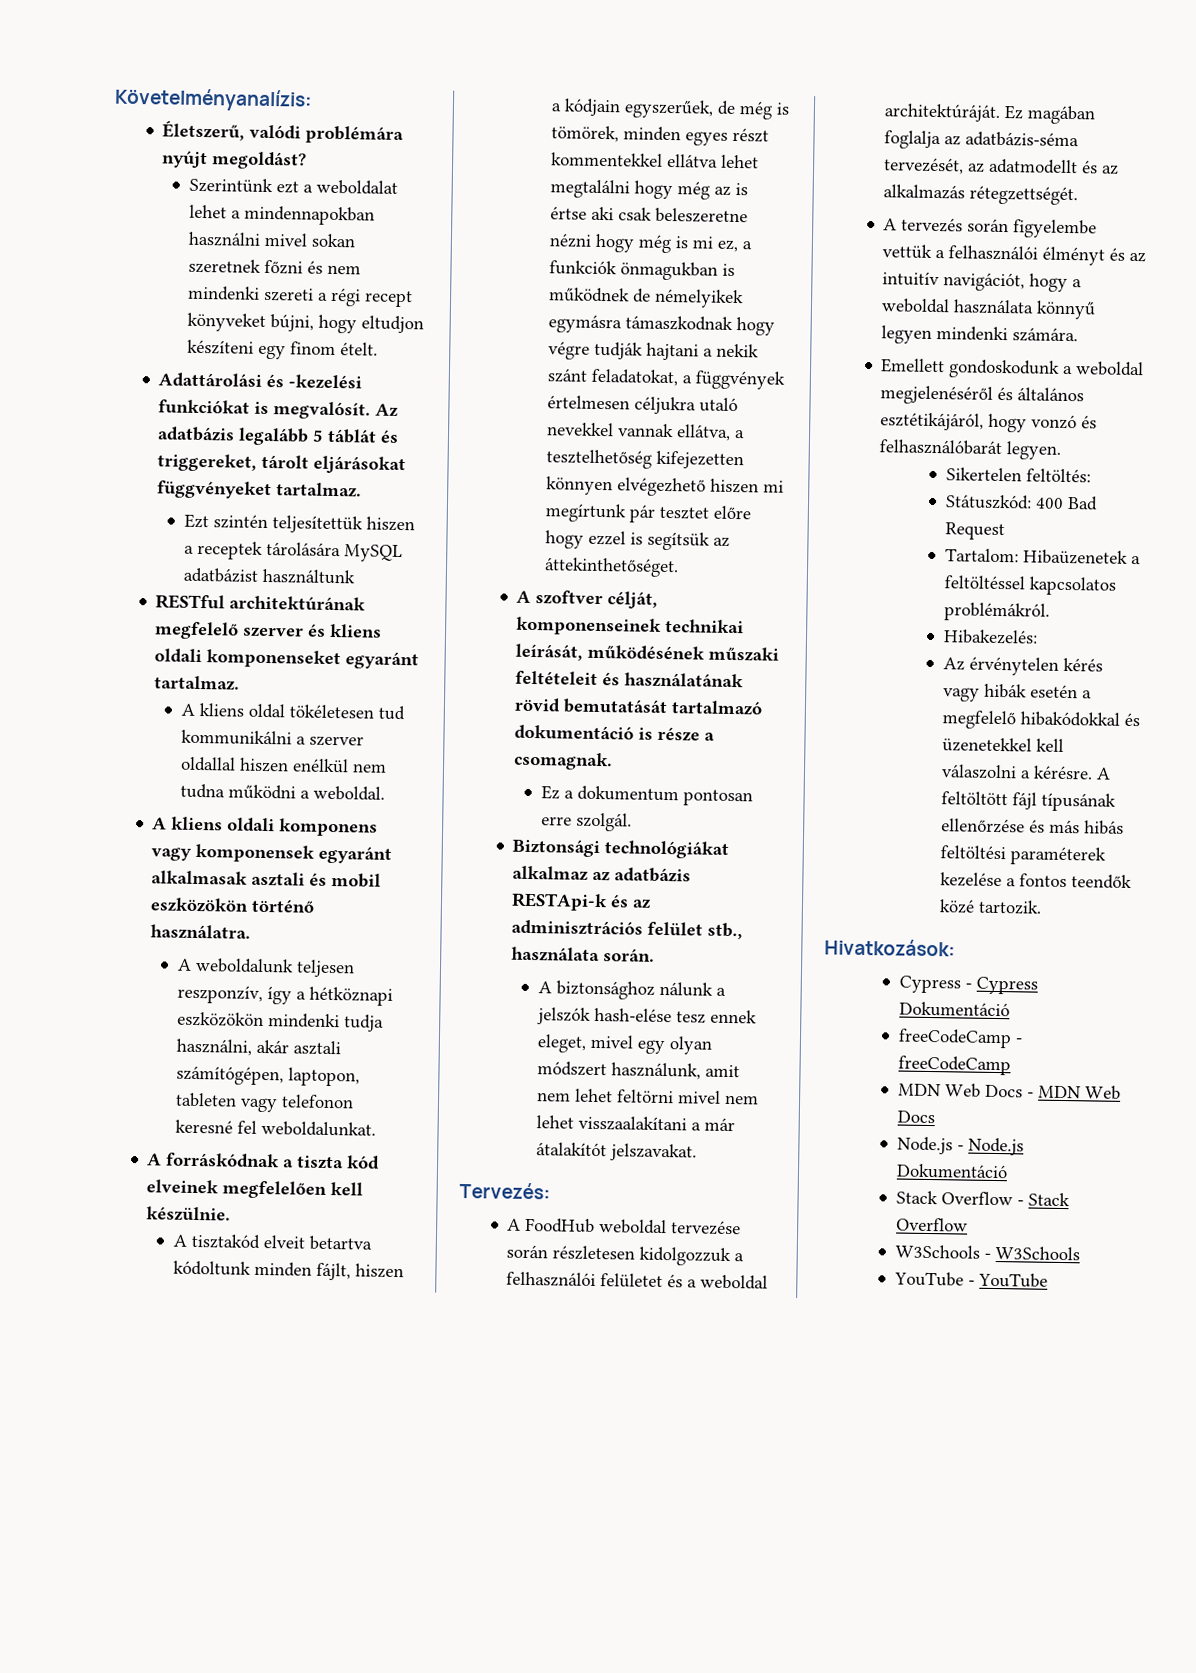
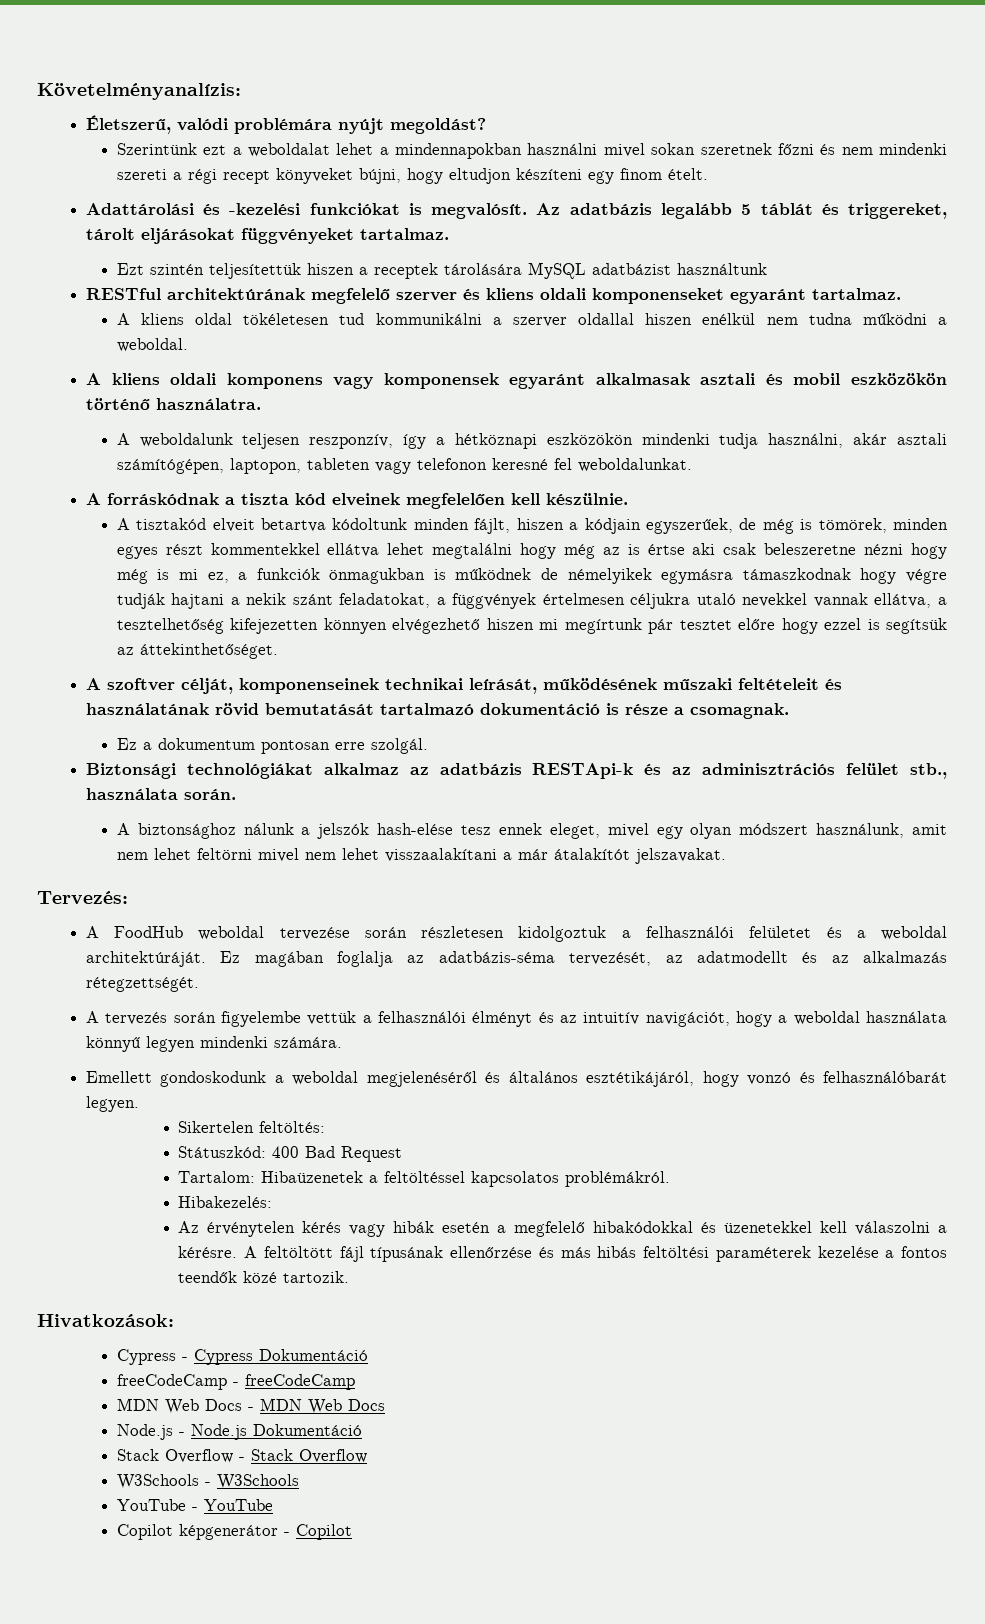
[639,1246,732,1267] kidolgozzuk -> [518,926,607,942] kidolgoztuk
(1049, 1280) none -> [116,1524,352,1540] // Copilot képgenerátor - Copilot

